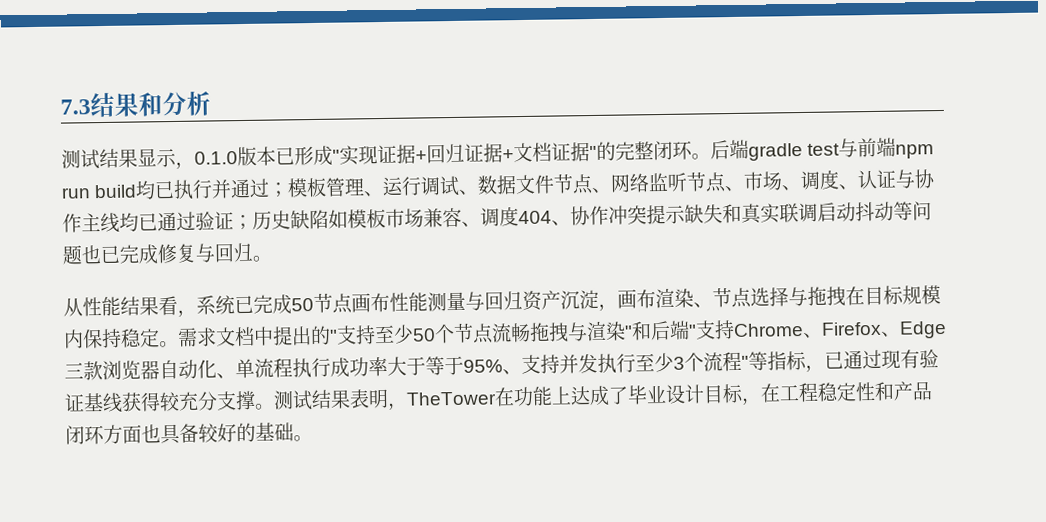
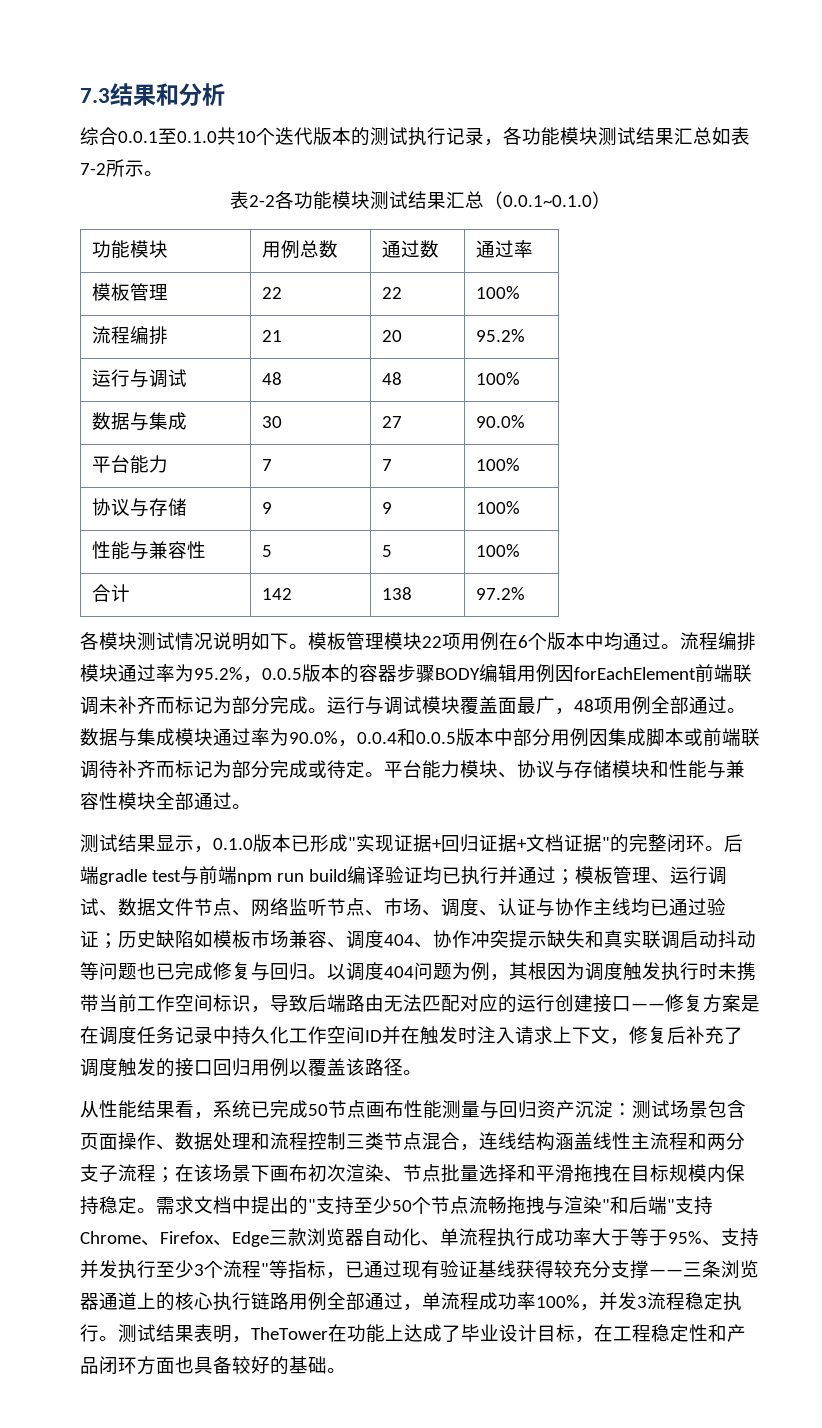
(211, 103) none -> [80,127,750,146] [80,159,163,177] [230,191,611,210] [91,240,168,259] [261,240,338,259] [381,240,439,258] [475,240,533,258] [91,283,168,301] [261,287,282,299] [381,287,402,299] [475,286,520,299] [91,326,168,345] [261,330,282,342] [381,330,402,342] [475,329,525,342] [91,369,187,388] [261,372,282,385] [381,372,402,385] [475,372,520,385] [91,412,187,431] [261,416,282,428] [381,416,402,428] [475,415,525,428] [91,455,168,474] [261,459,272,471] [381,459,392,471] [475,458,520,471] [91,498,187,517] [261,502,272,514] [381,502,392,514] [475,501,520,514] [91,541,206,560] [261,545,272,557] [381,545,392,557] [475,544,520,557] [91,584,130,602] [261,588,292,600] [381,587,412,600] [475,587,525,600] [80,632,756,651] [80,664,752,683] [80,696,746,715] [80,728,760,747] [80,760,745,779] [80,792,251,810] // 综合0.0.1至0.1.0共10个迭代版本的测试执行记录，各功能模块测试结果汇总如表7-2所示。 // 表2-2各功能模块测试结果汇总（0.0.1~0.1.0） // 功能模块 | 用例总数 | 通过数 | 通过率 // 模板管理 | 22 | 22 | 100% // 流程编排 | 21 | 20 | 95.2% // 运行与调试 | 48 | 48 | 100% // 数据与集成 | 30 | 27 | 90.0% // 平台能力 | 7 | 7 | 100% // 协议与存储 | 9 | 9 | 100% // 性能与兼容性 | 5 | 5 | 100% // 合计 | 142 | 138 | 97.2% // 各模块测试情况说明如下。模板管理模块22项用例在6个版本中均通过。流程编排模块通过率为95.2%，0.0.5版本的容器步骤BODY编辑用例因forEachElement前端联调未补齐而标记为部分完成。运行与调试模块覆盖面最广，48项用例全部通过。数据与集成模块通过率为90.0%，0.0.4和0.0.5版本中部分用例因集成脚本或前端联调待补齐而标记为部分完成或待定。平台能力模块、协议与存储模块和性能与兼容性模块全部通过。
(138, 191) none -> [346,866,423,884] 编译验证
(272, 258) none -> [327,962,756,981] [80,994,760,1013] [80,1026,743,1045] [80,1058,422,1077] 以调度404问题为例，其根因为调度触发执行时未携带当前工作空间标识，导致后端路由无法匹配对应的运行创建接口——修复方案是在调度任务记录中持久化工作空间ID并在触发时注入请求上下文，修复后补充了调度触发的接口回归用例以覆盖该路径。
[598,286,808,311] ，画布渲染、节点选择与 -> [613,1100,746,1119] [80,1132,745,1151] [80,1164,574,1183] ：测试场景包含页面操作、数据处理和流程控制三类节点混合，连线结构涵盖线性主流程和两分支子流程；在该场景下画布初次渲染、节点批量选择和平滑
(256, 400) none -> [649,1260,759,1278] [80,1292,742,1311] [80,1324,99,1342] ——三条浏览器通道上的核心执行链路用例全部通过，单流程成功率100%，并发3流程稳定执行

